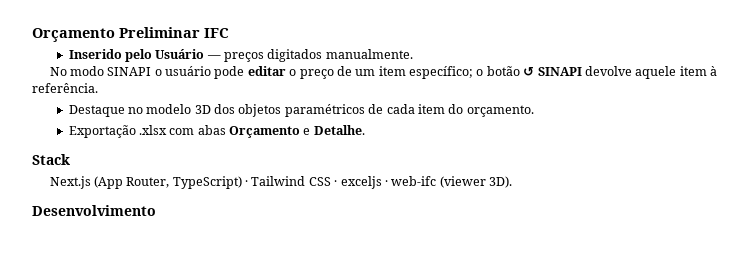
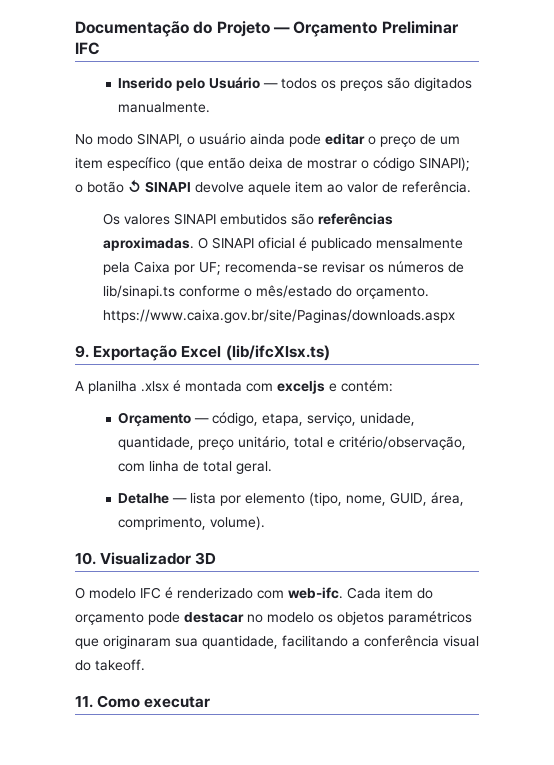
(32, 35) none -> [75,21,290,37] Documentação do Projeto —
[223,52,264,62] preços -> [281,77,411,91] todos os preços são
[107,67,152,76] SINAPI -> [137,133,183,147] SINAPI,
(211, 71) none -> [250,133,285,145] ainda
[408,66,473,79] específico; -> [107,157,470,171] específico (que então deixa de mostrar o código SINAPI);
[709,66,717,76] [32,83,98,93] [68,104,534,117] [68,125,365,138] [32,154,70,165] [49,176,512,189] [32,205,156,216] à referência. // Destaque no modelo 3D dos objetos paramétricos de cada item do orçamento. // Exportação .xlsx com abas Orçamento e Detalhe. // Stack // Next.js (App Router, TypeScript) · Tailwind CSS · exceljs · web-ifc (viewer 3D). // Desenvolvimento -> [327,181,471,193] [102,213,393,225] [102,237,463,251] [102,261,464,275] [102,285,429,299] [102,309,455,323] [75,345,330,361] [75,380,393,394] [118,412,416,427] [118,436,467,450] [118,460,273,474] [118,492,465,506] [118,516,266,530] [75,552,217,565] [75,587,433,599] [75,611,472,625] [75,635,479,649] [75,659,145,671] [75,695,211,708] ao valor de referência. // Os valores SINAPI embutidos são referências aproximadas. O SINAPI oficial é publicado mensalmente pela Caixa por UF; recomenda-se revisar os números de lib/sinapi.ts conforme o mês/estado do orçamento. https://www.caixa.gov.br/site/Paginas/downloads.aspx // 9. Exportação Excel (lib/ifcXlsx.ts) // A planilha .xlsx é montada com exceljs e contém: // Orçamento — código, etapa, serviço, unidade, quantidade, preço unitário, total e critério/observação, com linha de total geral. // Detalhe — lista por elemento (tipo, nome, GUID, área, comprimento, volume). // 10. Visualizador 3D // O modelo IFC é renderizado com web-ifc. Cada item do orçamento pode destacar no modelo os objetos paramétricos que originaram sua quantidade, facilitando a conferência visual do takeoff. // 11. Como executar

